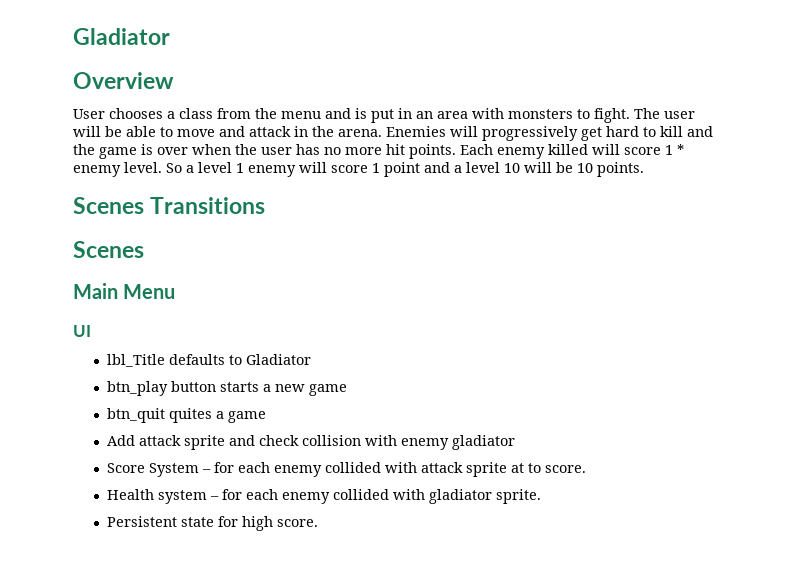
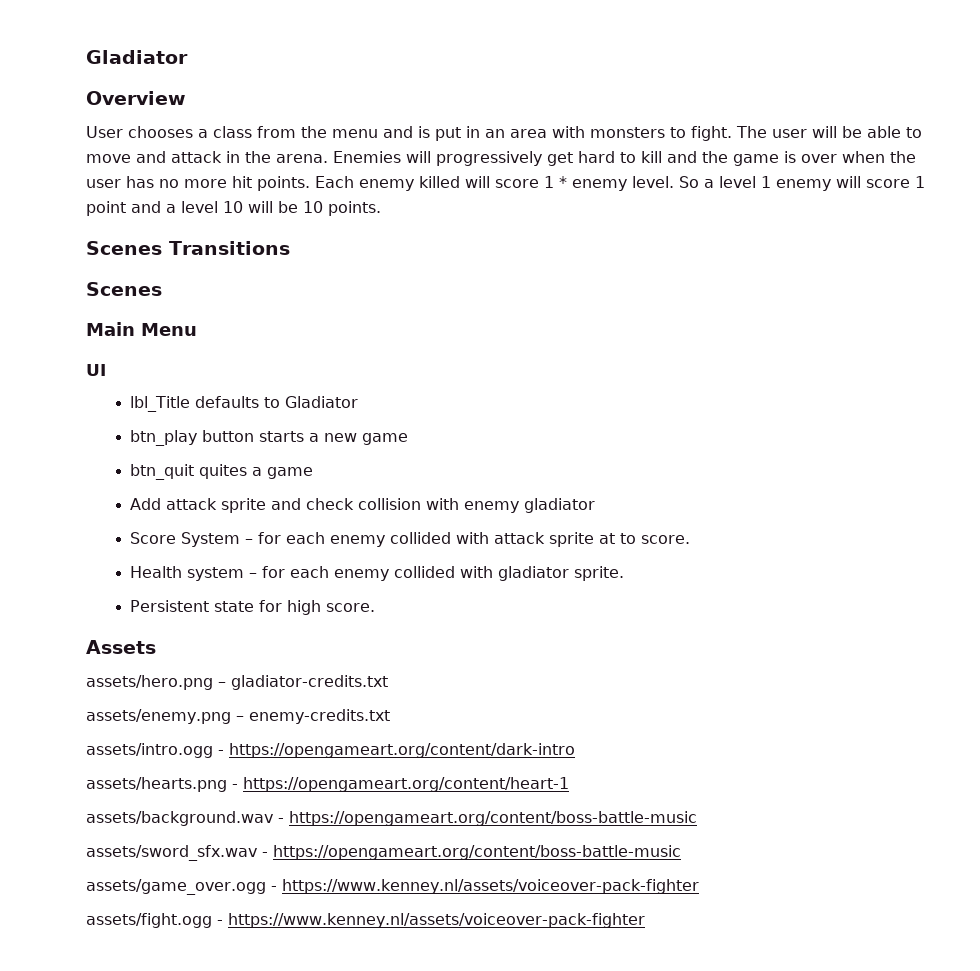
(318, 523) none -> [86,640,156,654] [86,675,388,690] [86,709,390,724] [86,743,575,758] [86,777,569,792] [86,811,697,826] [86,845,681,861] [86,879,699,895] [86,913,645,928] // Assets // assets/hero.png – gladiator-credits.txt // assets/enemy.png – enemy-credits.txt // assets/intro.ogg - https://opengameart.org/content/dark-intro // assets/hearts.png - https://opengameart.org/content/heart-1 // assets/background.wav - https://opengameart.org/content/boss-battle-music // assets/sword_sfx.wav - https://opengameart.org/content/boss-battle-music // assets/game_over.ogg - https://www.kenney.nl/assets/voiceover-pack-fighter // assets/fight.ogg - https://www.kenney.nl/assets/voiceover-pack-fighter

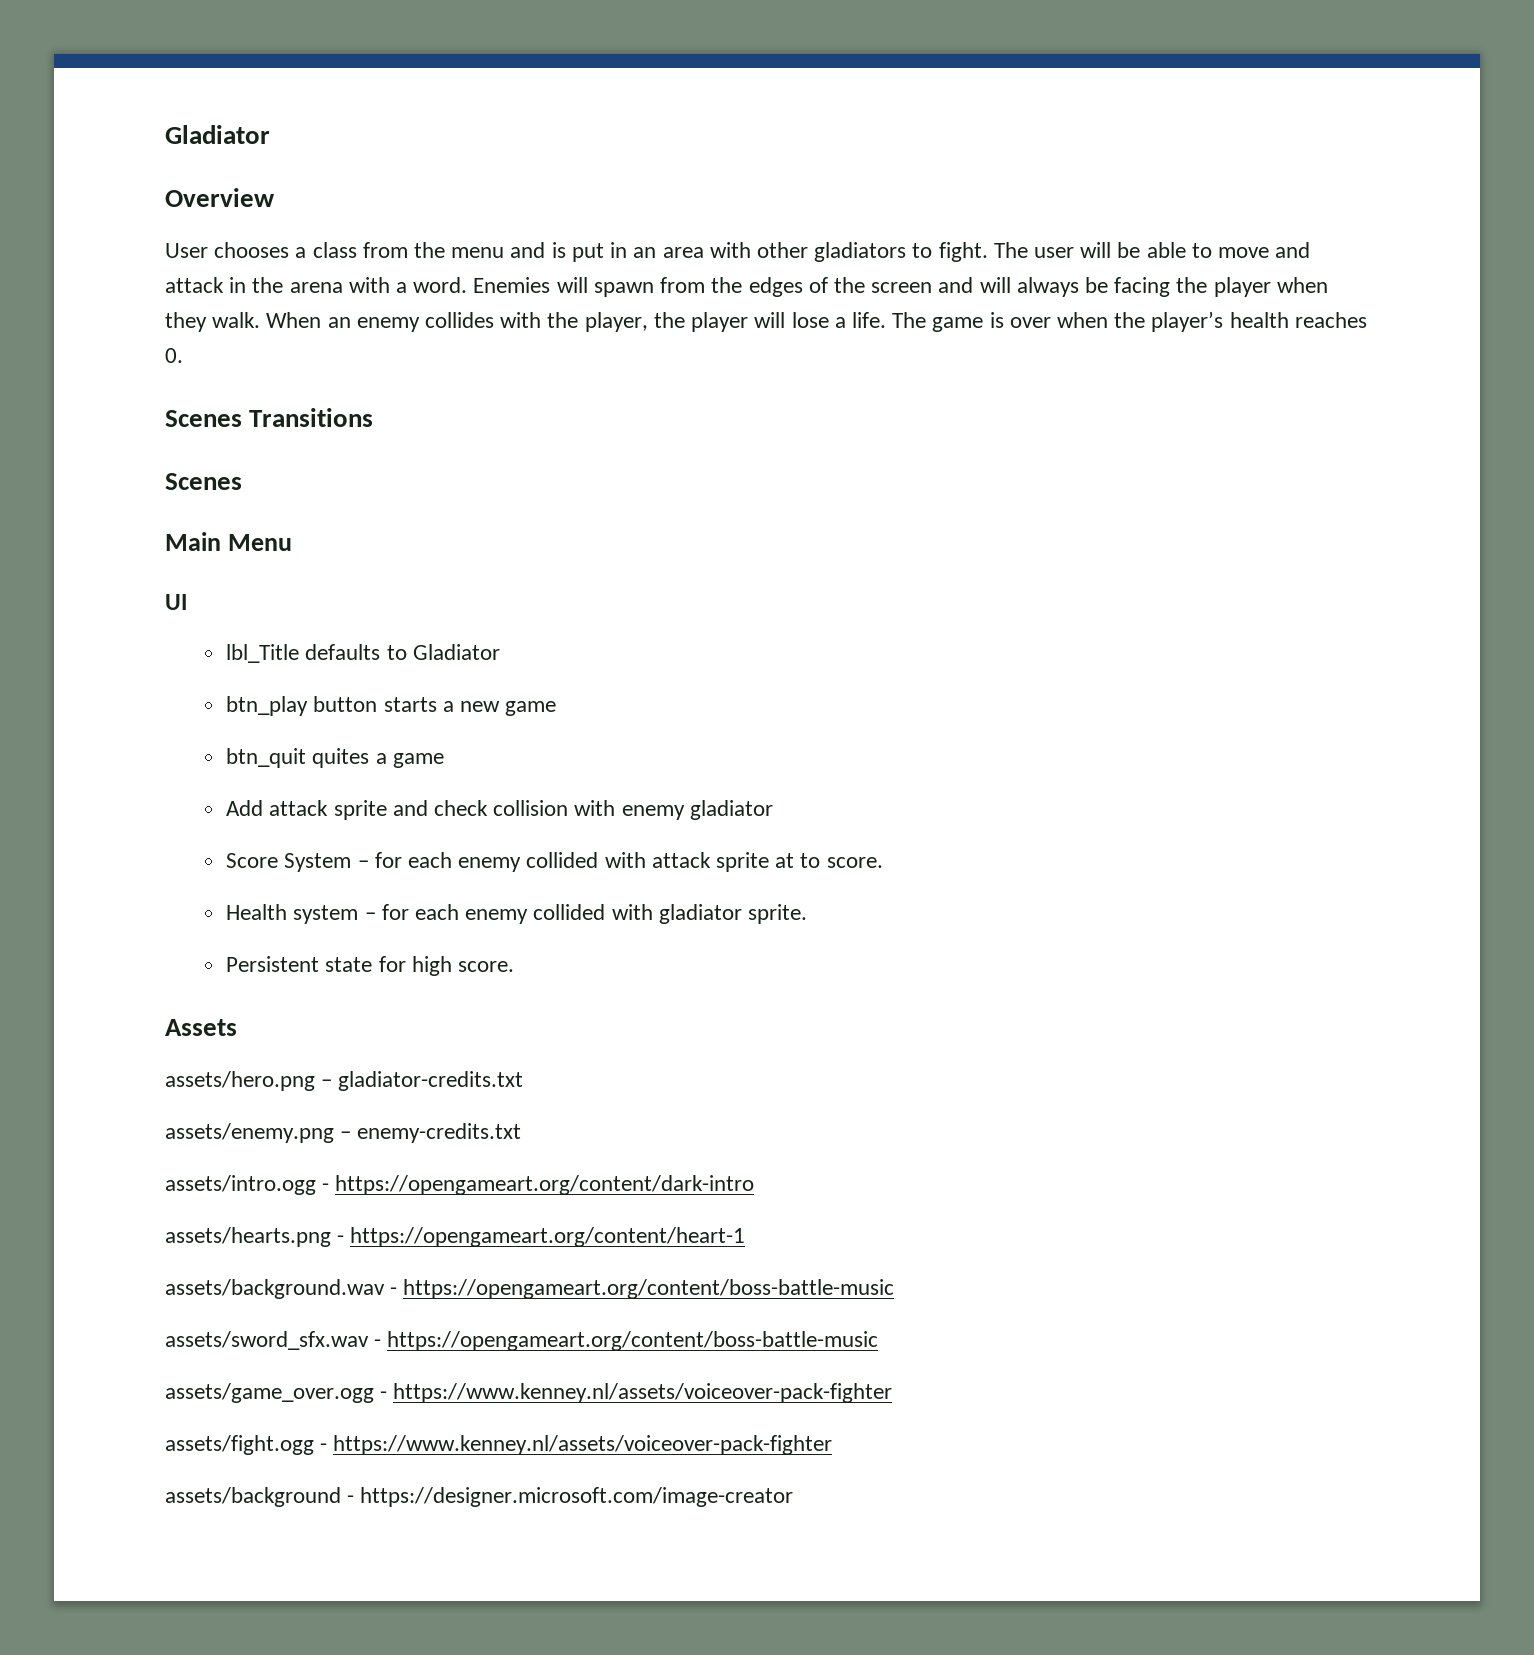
[590,127,665,138] monsters -> [756,242,907,262] other gladiators
[276,151,728,166] arena. Enemies will progressively get hard to kill and the -> [289,277,1328,297] [165,312,927,332] arena with a word. Enemies will spawn from the edges of the screen and will always be facing the player when they walk. When an enemy collides with the player, the player will lose a life. The
[86,176,925,191] [86,201,381,216] user has no more hit points. Each enemy killed will score 1 * enemy level. So a level 1 enemy will score 1 point and a level 10 will be 10 points. -> [1151,311,1367,332] [165,348,183,363] player’s health reaches 0.
(645, 920) none -> [165,1487,794,1507] // assets/background - https://designer.microsoft.com/image-creator

